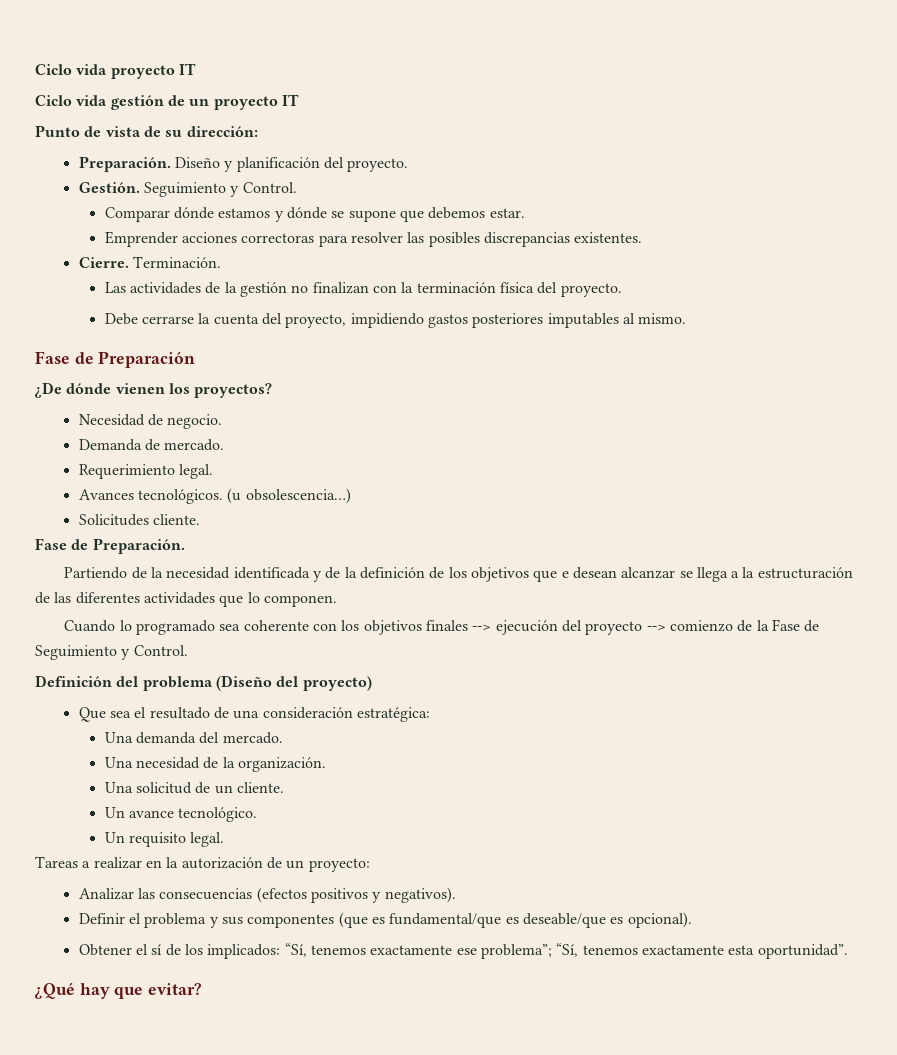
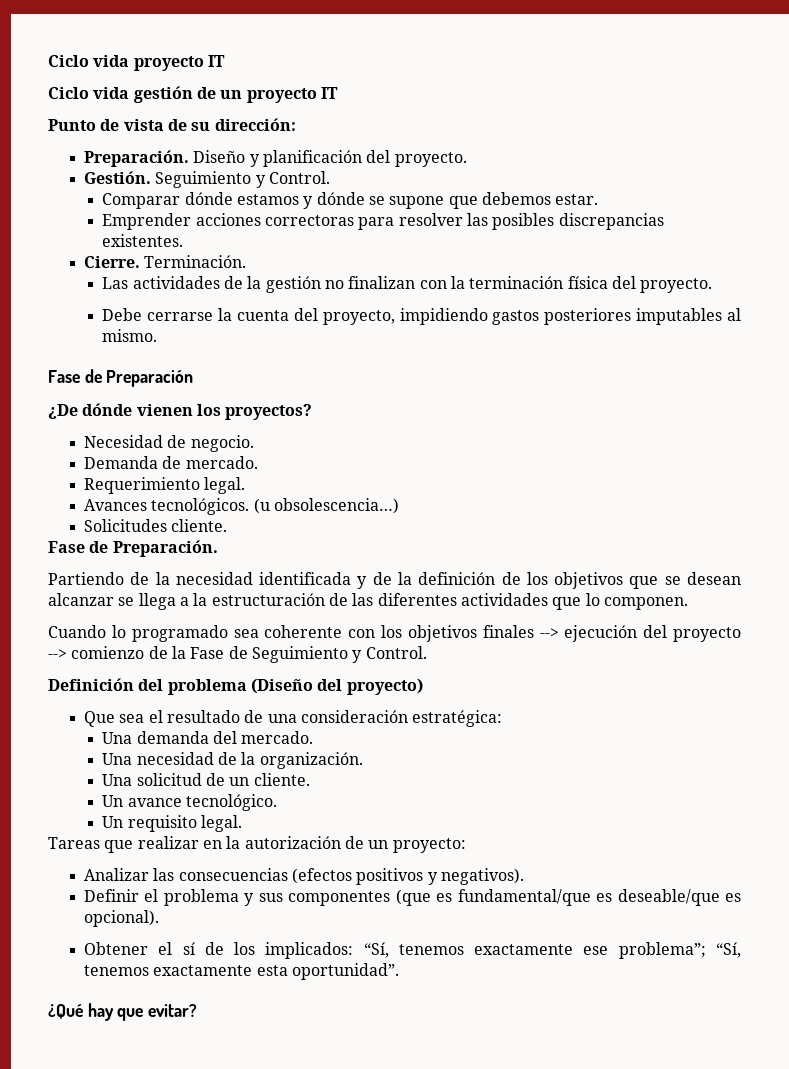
[561,571,569,578] e -> [664,576,681,585] se
[82,861,91,868] a -> [104,840,134,853] que

